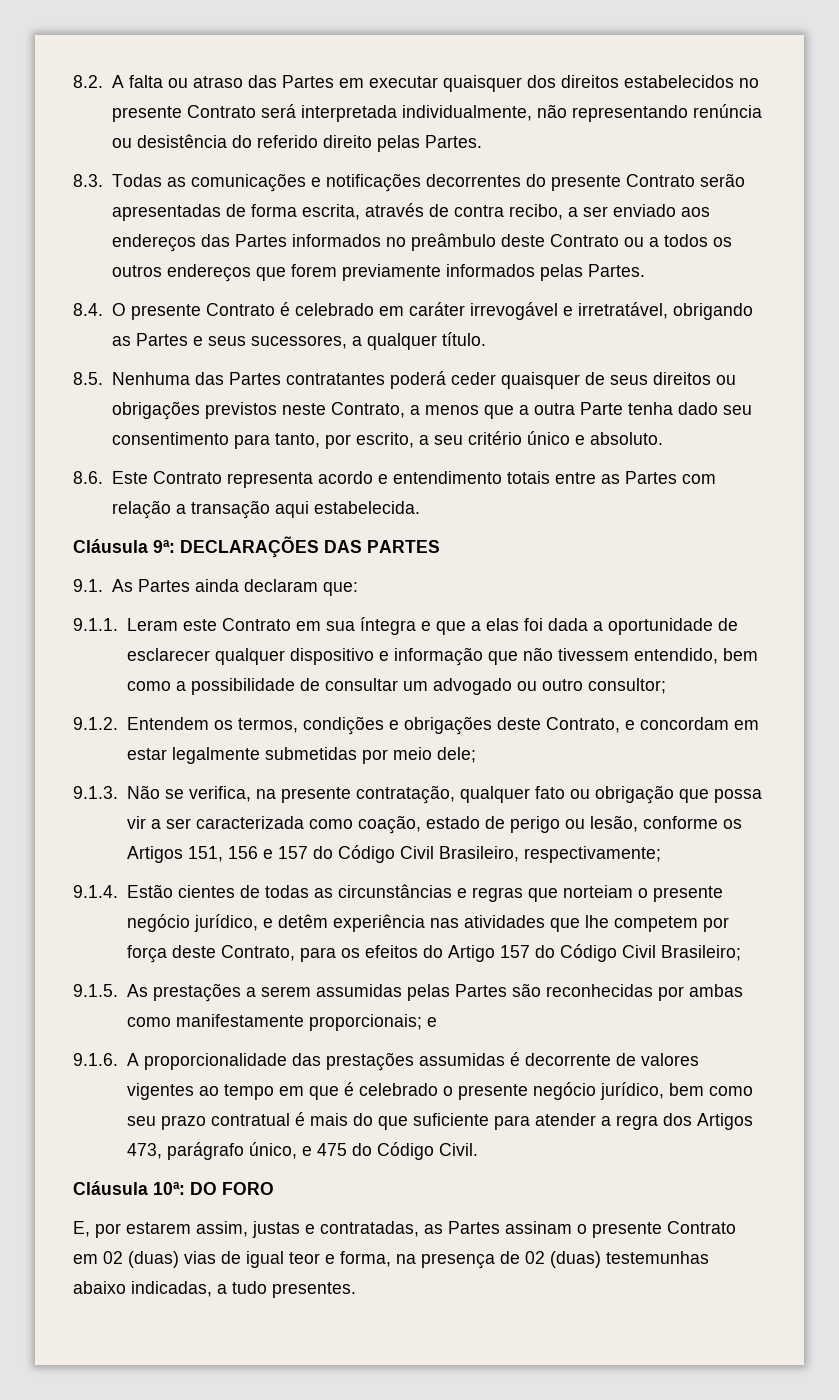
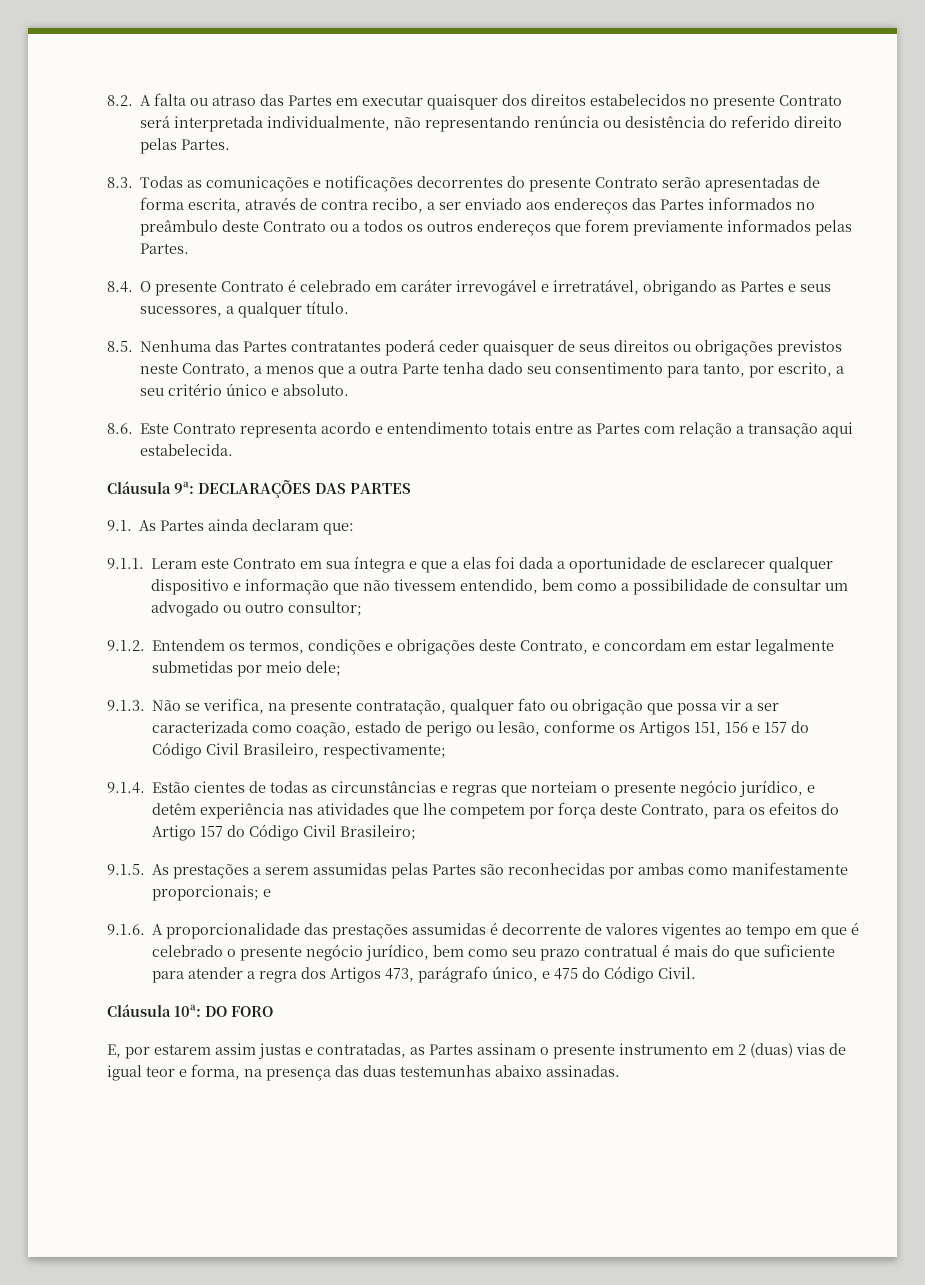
[196,1221,248,1237] assim, -> [215,1043,256,1055] assim
[667,1221,736,1234] [73,1251,123,1264] Contrato em 02 -> [619,1043,746,1055] instrumento em 2
[500,1251,709,1268] [73,1281,356,1298] de 02 (duas) testemunhas abaixo indicadas, a tudo presentes. -> [335,1065,620,1077] das duas testemunhas abaixo assinadas.

